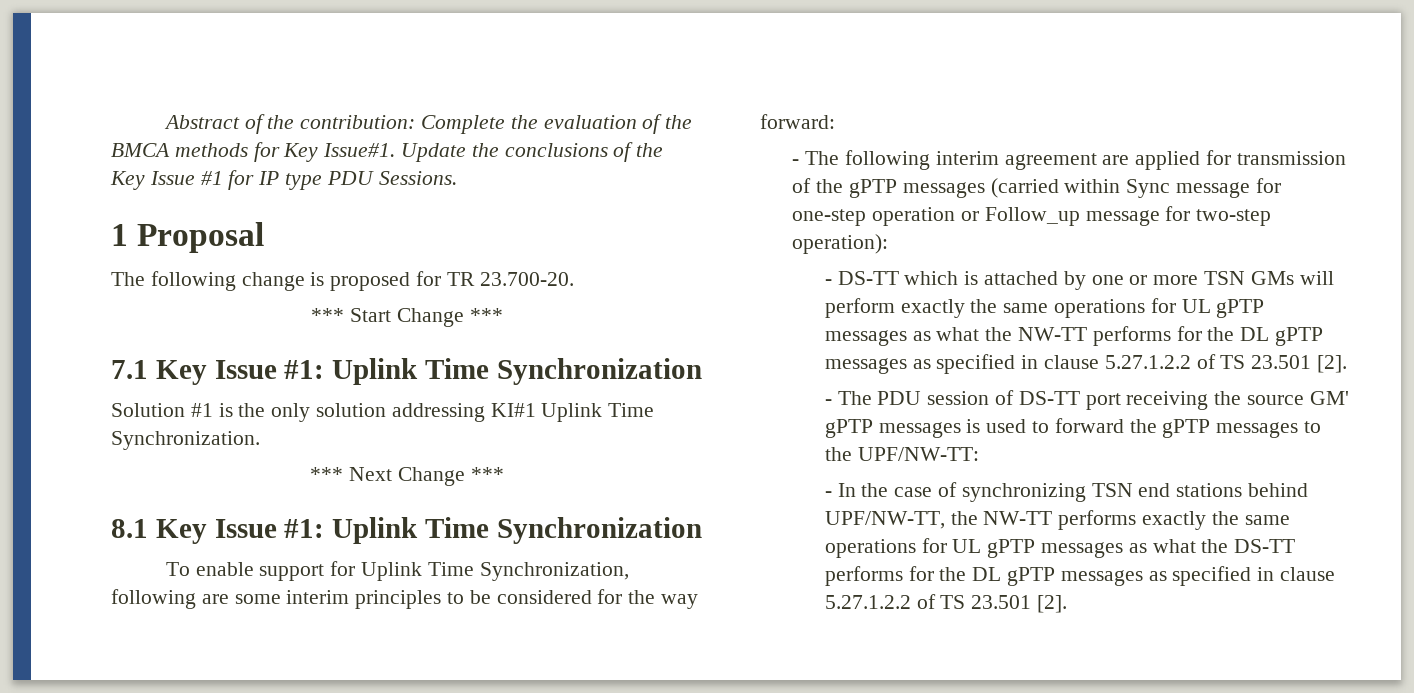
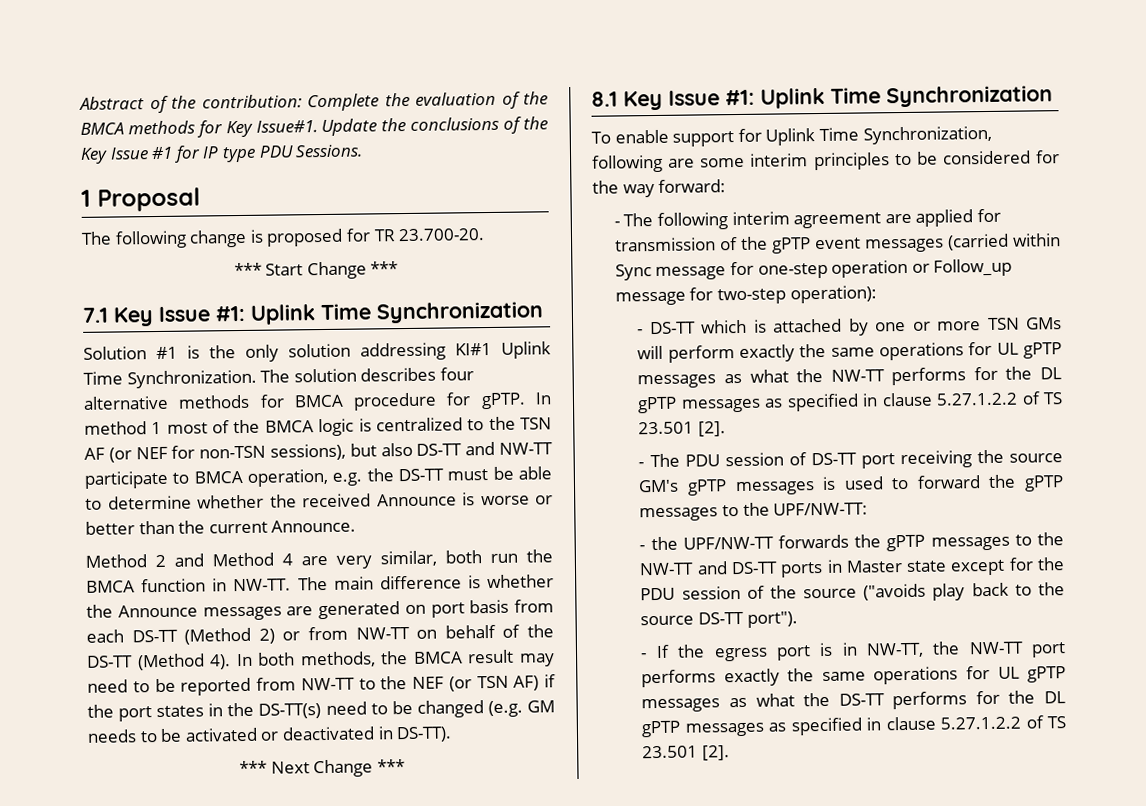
(260, 440) none -> [260,367,474,383] [83,392,552,411] [84,416,553,437] [84,441,553,463] [84,466,552,489] [85,492,553,510] [85,519,357,535] [85,549,553,569] [86,574,554,593] [86,599,554,621] [86,624,555,645] [87,649,555,671] [87,674,556,696] [87,700,555,722] [87,726,453,743] The solution describes four alternative methods for BMCA procedure for gPTP. In method 1 most of the BMCA logic is centralized to the TSN AF (or NEF for non-TSN sessions), but also DS-TT and NW-TT participate to BMCA operation, e.g. the DS-TT must be able to determine whether the received Announce is worse or better than the current Announce. // Method 2 and Method 4 are very similar, both run the BMCA function in NW-TT. The main difference is whether the Announce messages are generated on port basis from each DS-TT (Method 2) or from NW-TT on behalf of the DS-TT (Method 4). In both methods, the BMCA result may need to be reported from NW-TT to the NEF (or TSN AF) if the port states in the DS-TT(s) need to be changed (e.g. GM needs to be activated or deactivated in DS-TT).
(898, 188) none -> [814,237,861,250] event
[1309,391,1349,405] GM' -> [638,479,680,493] GM's
[837,482,1309,502] [824,511,1053,529] In the case of synchronizing TSN end stations behind UPF/NW-TT, the NW-TT -> [650,532,1064,552] [639,557,1065,578] [640,582,1065,601] [640,611,798,628] [641,641,1066,662] the UPF/NW-TT forwards the gPTP messages to the NW-TT and DS-TT ports in Master state except for the PDU session of the source ("avoids play back to the source DS-TT port"). // - If the egress port is in NW-TT, the NW-TT port

